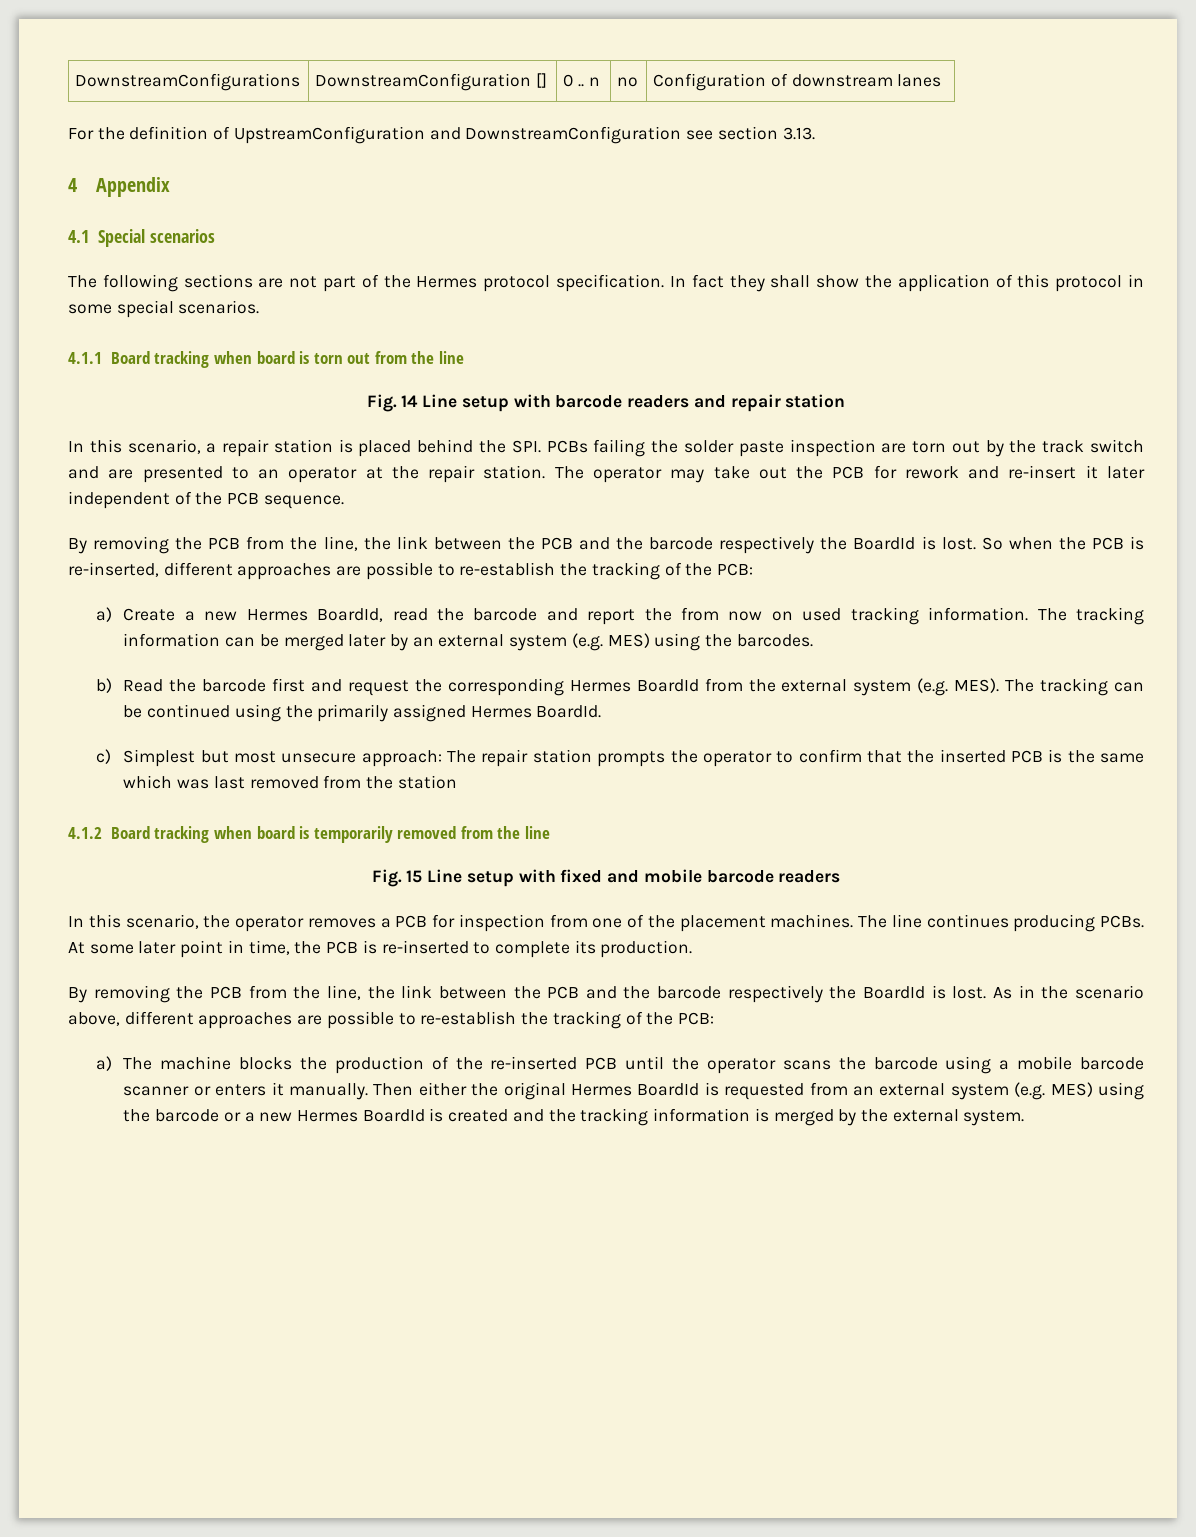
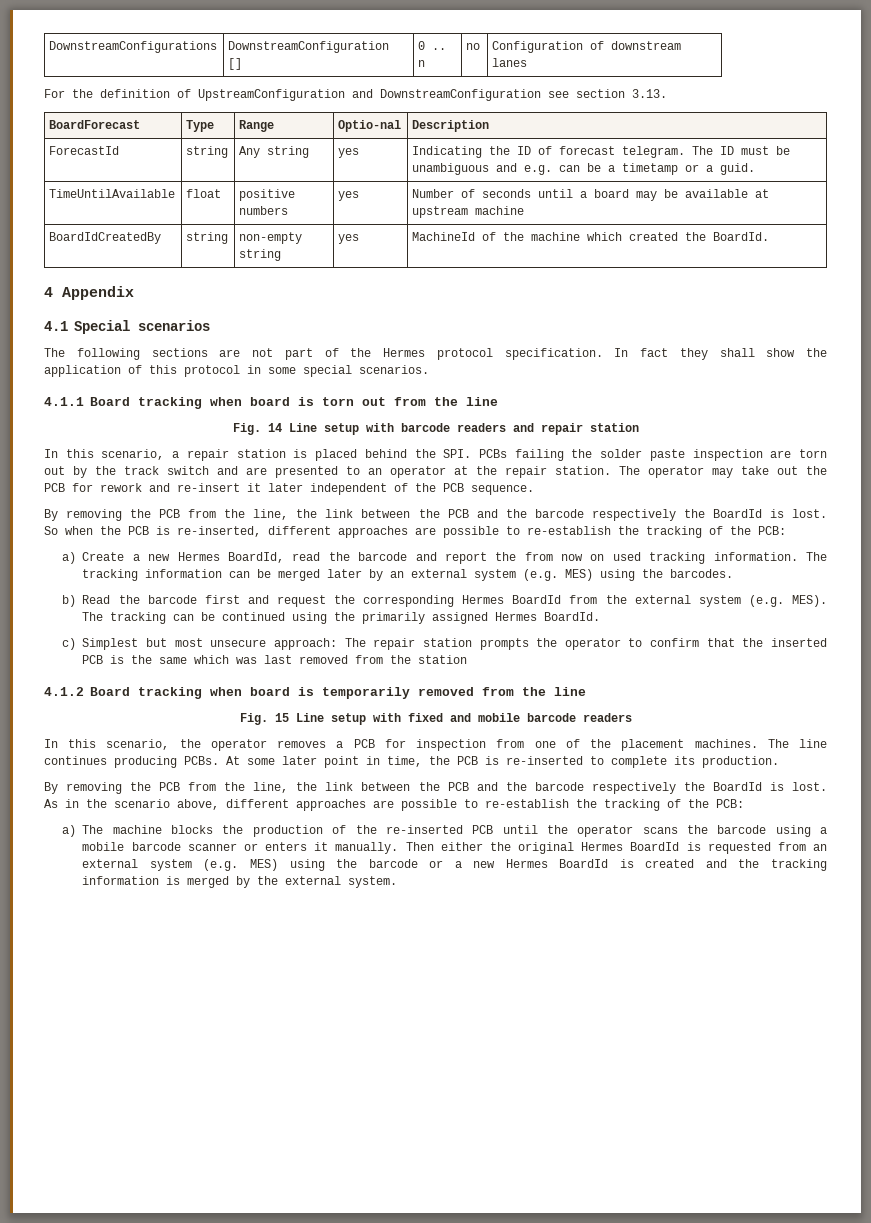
(815, 133) none -> [49,120,141,129] [186,120,215,132] [239,120,275,132] [338,120,402,132] [412,120,490,132] [49,146,120,155] [186,146,229,158] [239,146,310,158] [338,148,360,158] [412,146,791,158] [412,163,756,175] [49,189,176,198] [186,189,222,198] [239,189,296,201] [239,206,289,215] [338,191,360,201] [412,189,770,201] [412,206,525,218] [49,232,162,244] [186,232,229,244] [239,232,303,244] [239,249,282,261] [338,234,360,244] [412,232,770,241] // BoardForecast | Type | Range | Optio-nal | Description // ForecastId | string | Any string | yes | Indicating the ID of forecast telegram. The ID must be unambiguous and e.g. can be a timetamp or a guid. // TimeUntilAvailable | float | positive numbers | yes | Number of seconds until a board may be available at upstream machine // BoardIdCreatedBy | string | non-empty string | yes | MachineId of the machine which created the BoardId.

